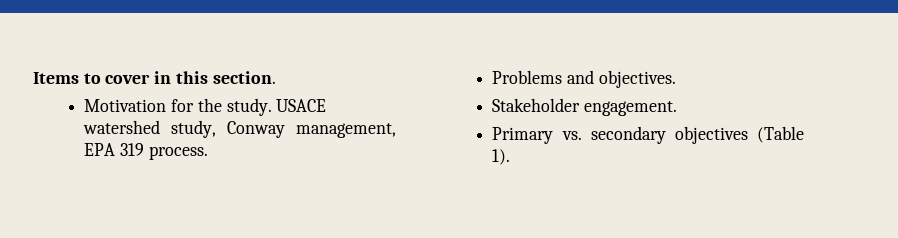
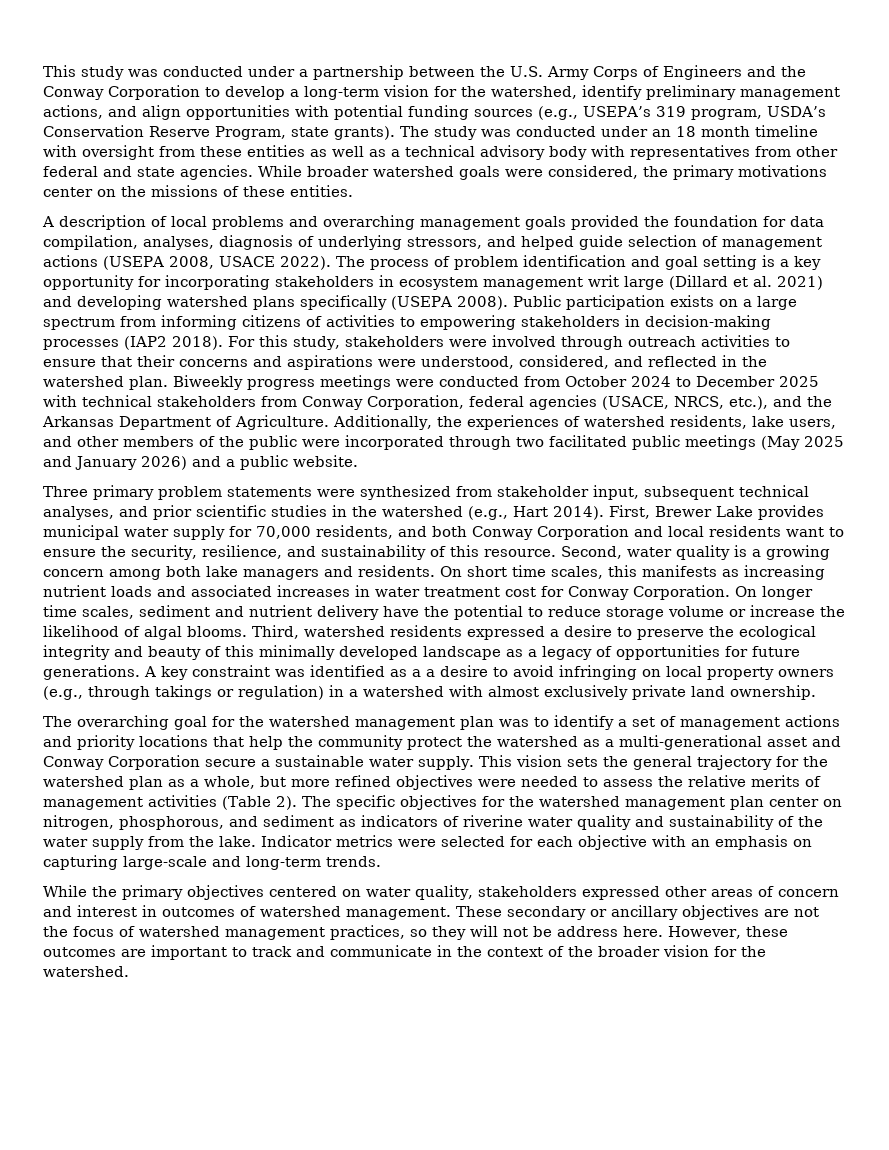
[33,71,276,84] [84,98,327,116] [83,120,396,138] [84,143,208,160] [492,70,676,88] [492,98,678,116] [492,126,804,144] [492,149,511,165] Items to cover in this section. // Motivation for the study. USACE watershed study, Conway management, EPA 319 process. // Problems and objectives. // Stakeholder engagement. // Primary vs. secondary objectives (Table 1). -> [43,65,806,80] [43,85,840,100] [43,105,826,120] [43,125,818,140] [43,145,838,160] [43,165,827,180] [43,185,353,197] [42,215,824,230] [43,235,822,250] [43,255,821,270] [43,275,823,290] [43,295,797,310] [43,315,771,330] [43,335,790,350] [43,355,767,370] [43,375,819,390] [43,395,832,410] [42,415,836,430] [43,435,844,450] [43,455,358,470] [43,485,809,500] [43,505,824,520] [43,525,844,540] [43,545,830,560] [43,565,825,580] [43,585,813,600] [43,605,845,620] [43,625,816,640] [43,645,800,660] [43,665,834,680] [43,685,816,700] [43,715,840,730] [43,735,841,750] [43,755,828,770] [43,775,821,790] [43,795,842,810] [43,815,823,830] [43,835,812,850] [43,855,381,870] [43,885,839,900] [43,905,819,920] [43,925,788,940] [43,945,766,960] [43,966,129,977] This study was conducted under a partnership between the U.S. Army Corps of Engineers and the Conway Corporation to develop a long-term vision for the watershed, identify preliminary management actions, and align opportunities with potential funding sources (e.g., USEPA’s 319 program, USDA’s Conservation Reserve Program, state grants). The study was conducted under an 18 month timeline with oversight from these entities as well as a technical advisory body with representatives from other federal and state agencies. While broader watershed goals were considered, the primary motivations center on the missions of these entities. // A description of local problems and overarching management goals provided the foundation for data compilation, analyses, diagnosis of underlying stressors, and helped guide selection of management actions (USEPA 2008, USACE 2022). The process of problem identification and goal setting is a key opportunity for incorporating stakeholders in ecosystem management writ large (Dillard et al. 2021) and developing watershed plans specifically (USEPA 2008). Public participation exists on a large spectrum from informing citizens of activities to empowering stakeholders in decision-making processes (IAP2 2018). For this study, stakeholders were involved through outreach activities to ensure that their concerns and aspirations were understood, considered, and reflected in the watershed plan. Biweekly progress meetings were conducted from October 2024 to December 2025 with technical stakeholders from Conway Corporation, federal agencies (USACE, NRCS, etc.), and the Arkansas Department of Agriculture. Additionally, the experiences of watershed residents, lake users, and other members of the public were incorporated through two facilitated public meetings (May 2025 and January 2026) and a public website. // Three primary problem statements were synthesized from stakeholder input, subsequent technical analyses, and prior scientific studies in the watershed (e.g., Hart 2014). First, Brewer Lake provides municipal water supply for 70,000 residents, and both Conway Corporation and local residents want to ensure the security, resilience, and sustainability of this resource. Second, water quality is a growing concern among both lake managers and residents. On short time scales, this manifests as increasing nutrient loads and associated increases in water treatment cost for Conway Corporation. On longer time scales, sediment and nutrient delivery have the potential to reduce storage volume or increase the likelihood of algal blooms. Third, watershed residents expressed a desire to preserve the ecological integrity and beauty of this minimally developed landscape as a legacy of opportunities for future generations. A key constraint was identified as a a desire to avoid infringing on local property owners (e.g., through takings or regulation) in a watershed with almost exclusively private land ownership. // The overarching goal for the watershed management plan was to identify a set of management actions and priority locations that help the community protect the watershed as a multi-generational asset and Conway Corporation secure a sustainable water supply. This vision sets the general trajectory for the watershed plan as a whole, but more refined objectives were needed to assess the relative merits of management activities (Table 2). The specific objectives for the watershed management plan center on nitrogen, phosphorous, and sediment as indicators of riverine water quality and sustainability of the water supply from the lake. Indicator metrics were selected for each objective with an emphasis on capturing large-scale and long-term trends. // While the primary objectives centered on water quality, stakeholders expressed other areas of concern and interest in outcomes of watershed management. These secondary or ancillary objectives are not the focus of watershed management practices, so they will not be address here. However, these outcomes are important to track and communicate in the context of the broader vision for the watershed.

